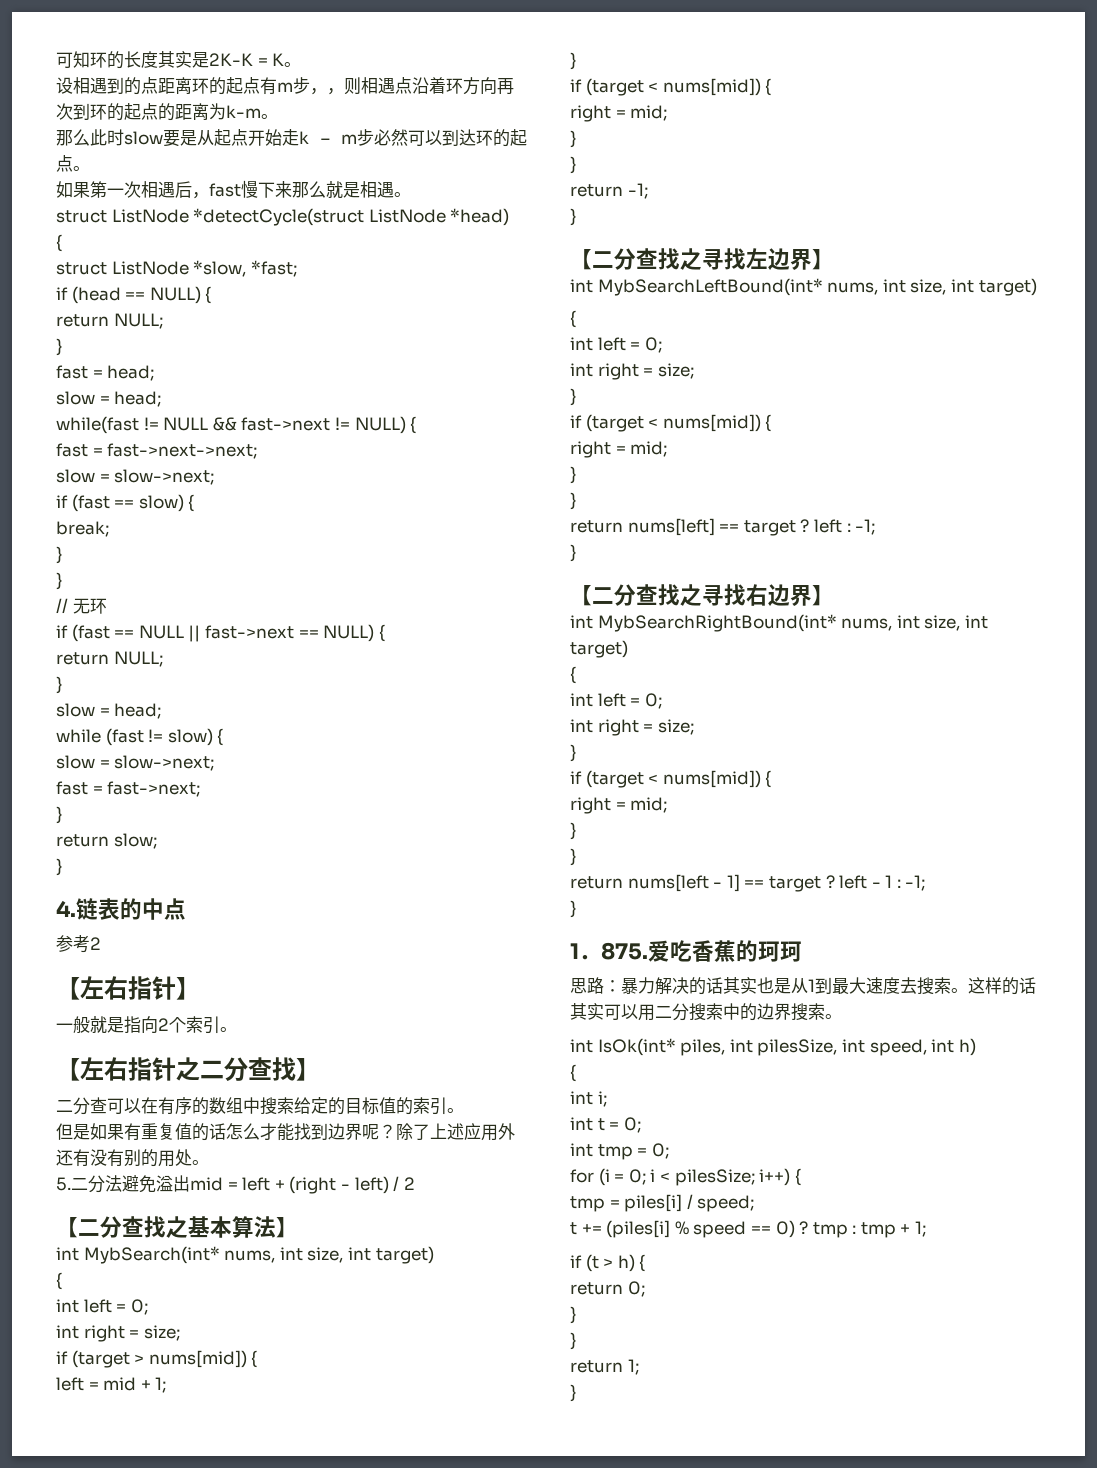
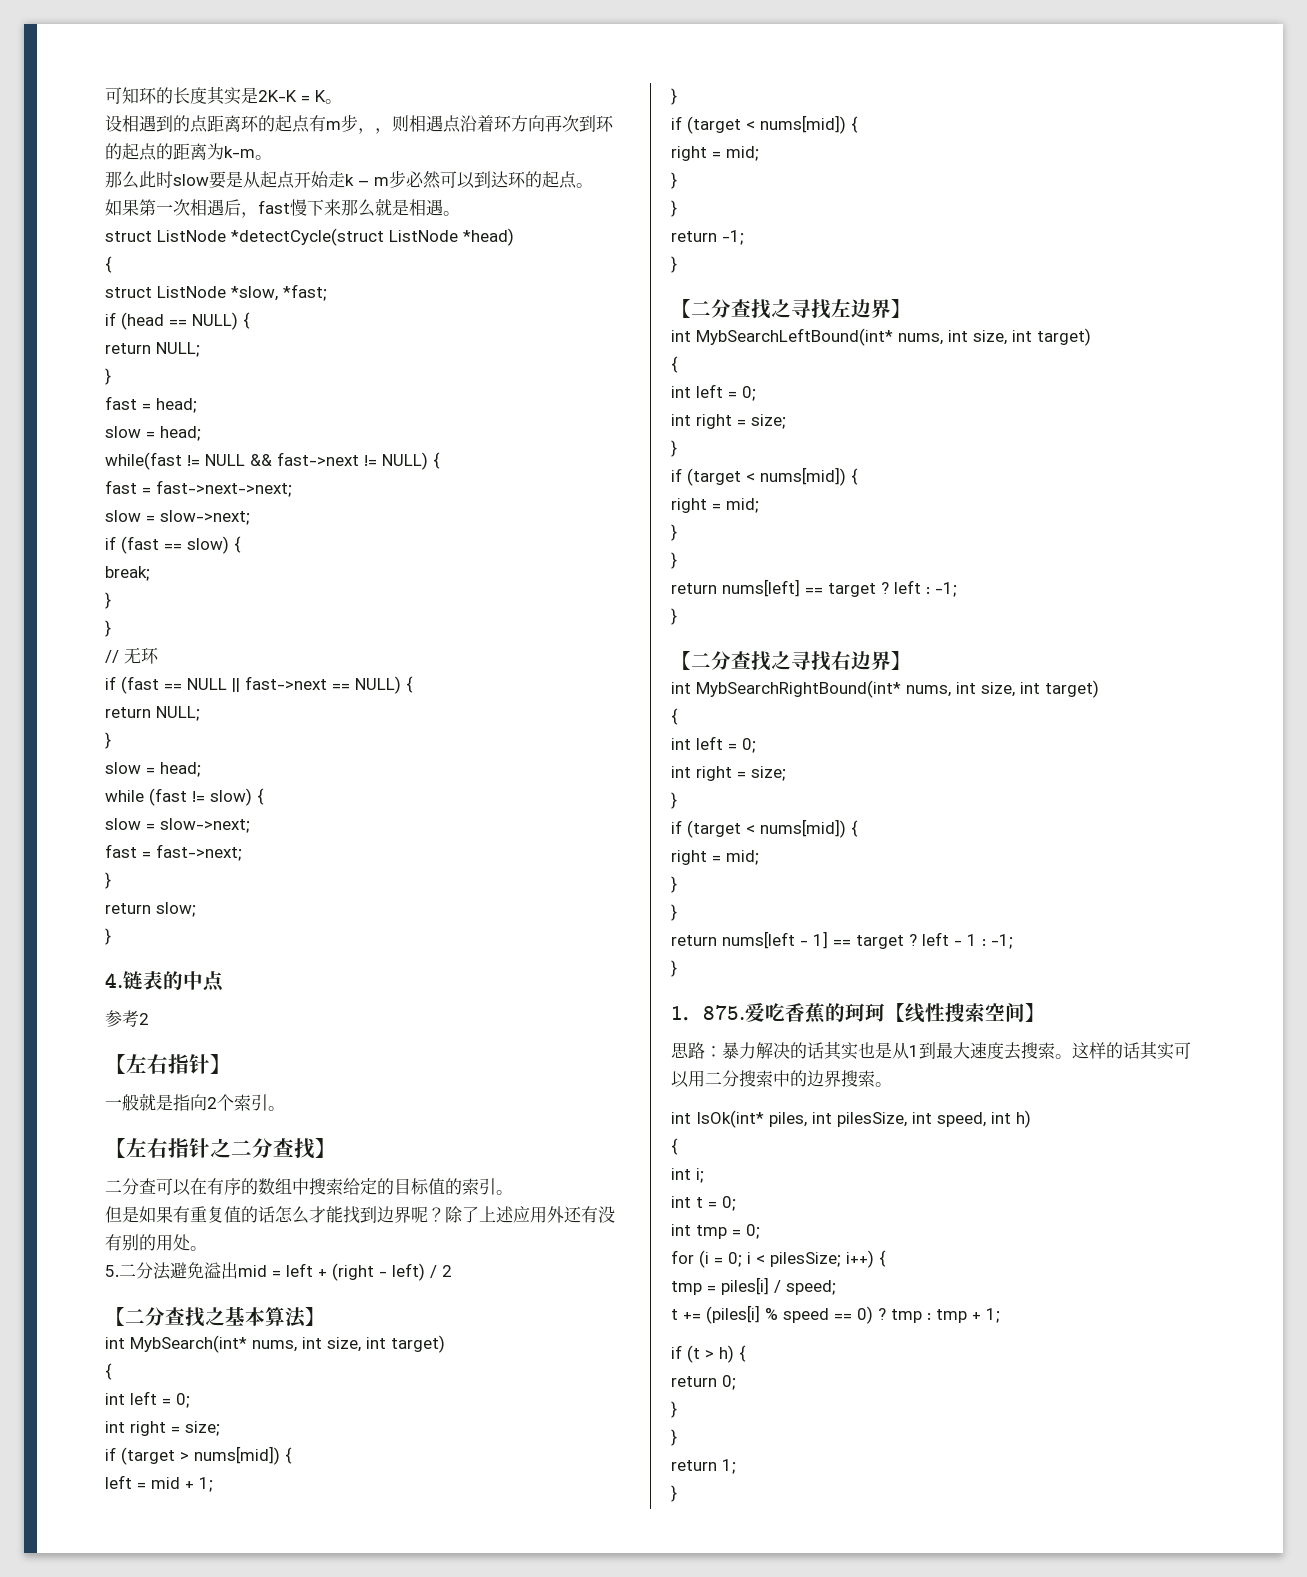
(802, 951) none -> [885,1003,1045,1023] 【线性搜索空间】

